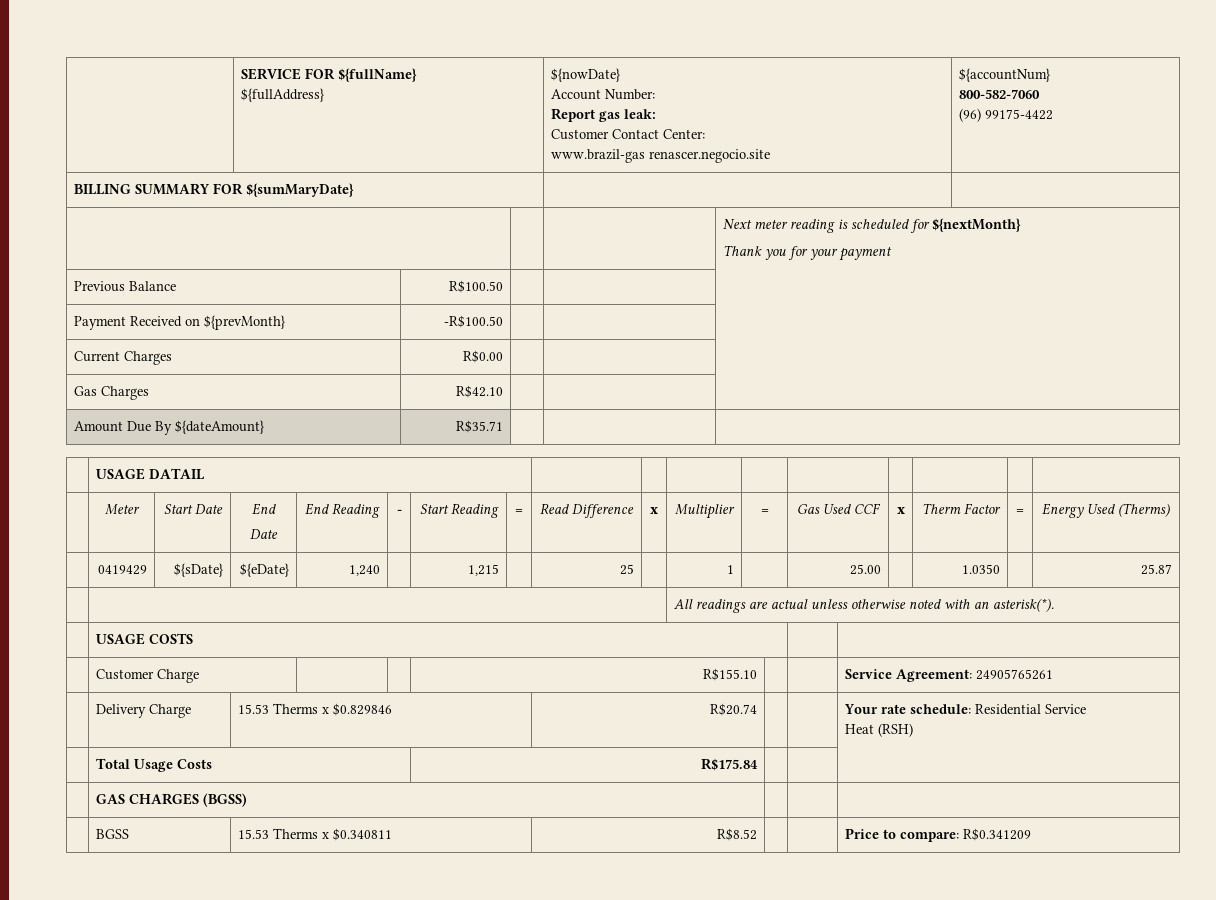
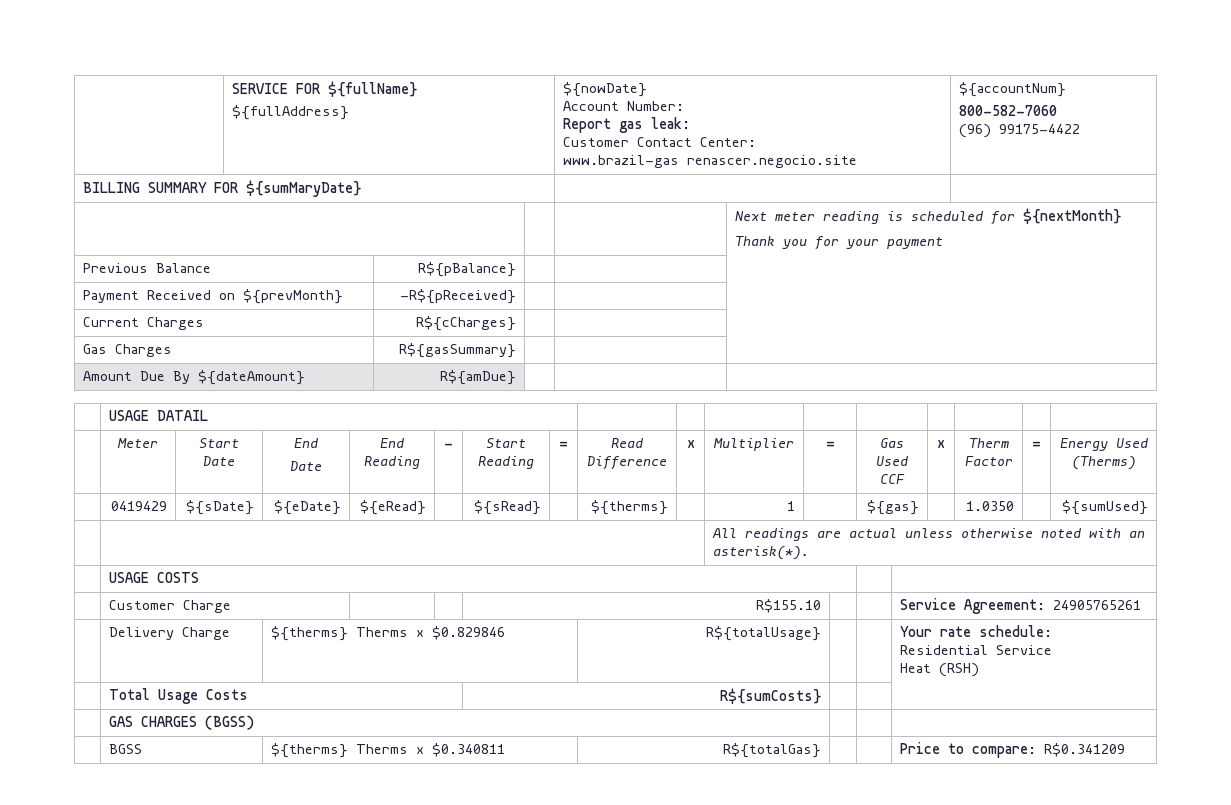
[449,280,504,293] R$100.50 -> [417,262,516,277] R${pBalance}
[444,315,504,328] -R$100.50 -> [399,289,516,304] -R${pReceived}
[463,350,504,363] R$0.00 -> [415,316,516,331] R${cCharges}
[456,385,504,398] R$42.10 -> [398,343,516,358] R${gasSummary}
[456,420,504,433] R$35.71 -> [439,370,516,385] R${amDue}
[349,565,381,576] [468,564,500,576] [620,564,635,575] [727,565,735,574] [850,564,882,575] 1,240 | | 1,215 | | 25 | | 1 | | 25.00 -> [359,500,426,515] [473,500,541,515] [590,500,668,515] [786,501,795,511] [866,500,919,515] ${eRead} | | ${sRead} | | ${therms} | | 1 | | ${gas}
[1141,564,1173,575] 25.87 -> [1061,500,1148,515] ${sumUsed}
[237,704,269,714] 15.53 -> [271,626,349,641] ${therms}
[710,703,758,716] R$20.74 -> [705,626,821,641] R${totalUsage}
[701,758,759,771] R$175.84 -> [719,688,821,704] R${sumCosts}
[237,829,269,839] 15.53 -> [271,743,349,758] ${therms}
[717,828,758,841] R$8.52 -> [722,743,821,758] R${totalGas}

